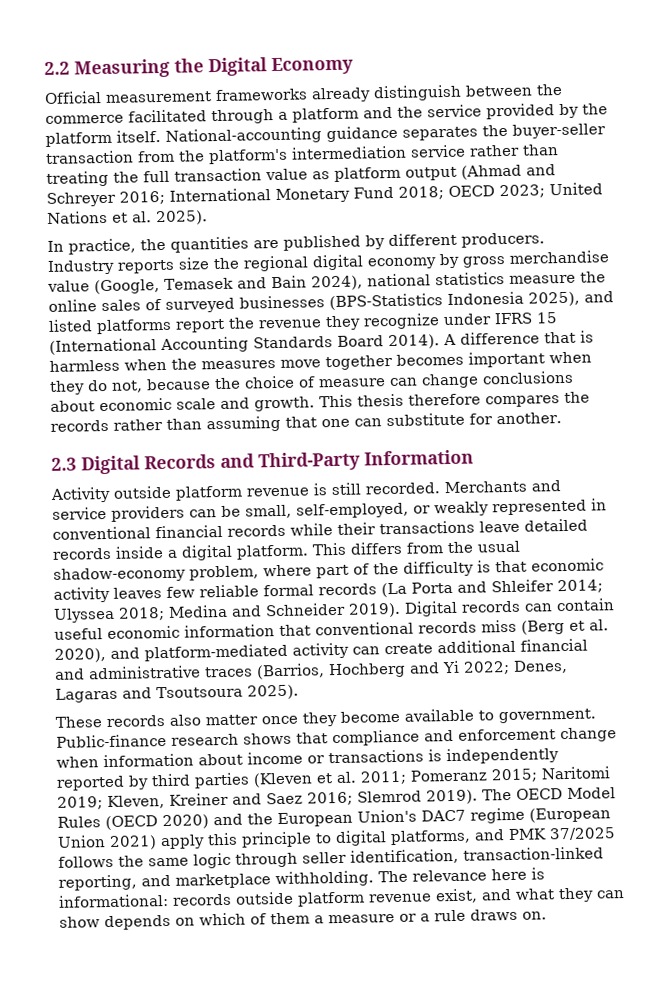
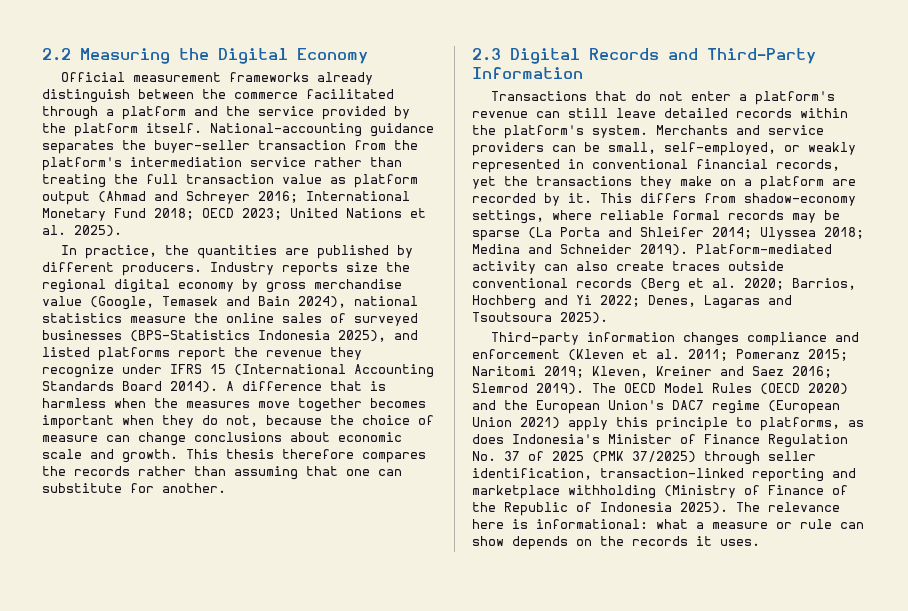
[50,482,440,503] Activity outside platform revenue is still recorded. -> [490,91,835,105] [472,108,848,118] [472,125,648,139] Transactions that do not enter a platform's revenue can still leave detailed records within the platform's system.
[227,518,588,537] [52,540,521,561] [53,558,604,583] [53,583,377,603] records while their transactions leave detailed records inside a digital platform. This differs from the usual shadow-economy problem, where part of the difficulty is that economic activity leaves few reliable formal records -> [776,159,840,171] [472,176,856,190] [472,193,856,206] [472,210,840,224] [472,230,520,241] records, yet the transactions they make on a platform are recorded by it. This differs from shadow-economy settings, where reliable formal records may be sparse
[404,598,615,617] [54,624,311,640] Digital records can contain useful economic information that -> [696,244,832,254] [472,261,784,274] Platform-mediated activity can also create traces outside
[481,619,517,633] miss -> (632, 283) none
[54,638,588,663] [54,663,325,680] 2020), and platform-mediated activity can create additional financial and administrative traces (Barrios, -> [744,278,856,290] 2020; Barrios,
[55,708,596,728] [56,727,617,748] [56,747,559,768] [56,772,250,791] These records also matter once they become available to government. Public-finance research shows that compliance and enforcement change when information about income or transactions is independently reported by third parties -> [490,332,859,346] [472,349,560,359] Third-party information changes compliance and enforcement
[335,827,616,847] [58,852,231,869] digital platforms, and PMK 37/2025 follows the same logic -> [760,417,864,431] [472,434,848,448] [472,451,696,463] platforms, as does Indonesia's Minister of Finance Regulation No. 37 of 2025 (PMK 37/2025)
[58,874,137,891] reporting, -> [752,468,824,482] reporting
[275,870,374,888] withholding. -> [568,485,848,499] [472,502,728,516] withholding (Ministry of Finance of the Republic of Indonesia 2025).
[172,887,625,907] [59,908,547,931] records outside platform revenue exist, and what they can show depends on which of them a measure or a rule draws on. -> [656,519,864,529] [472,536,760,550] what a measure or rule can show depends on the records it uses.

